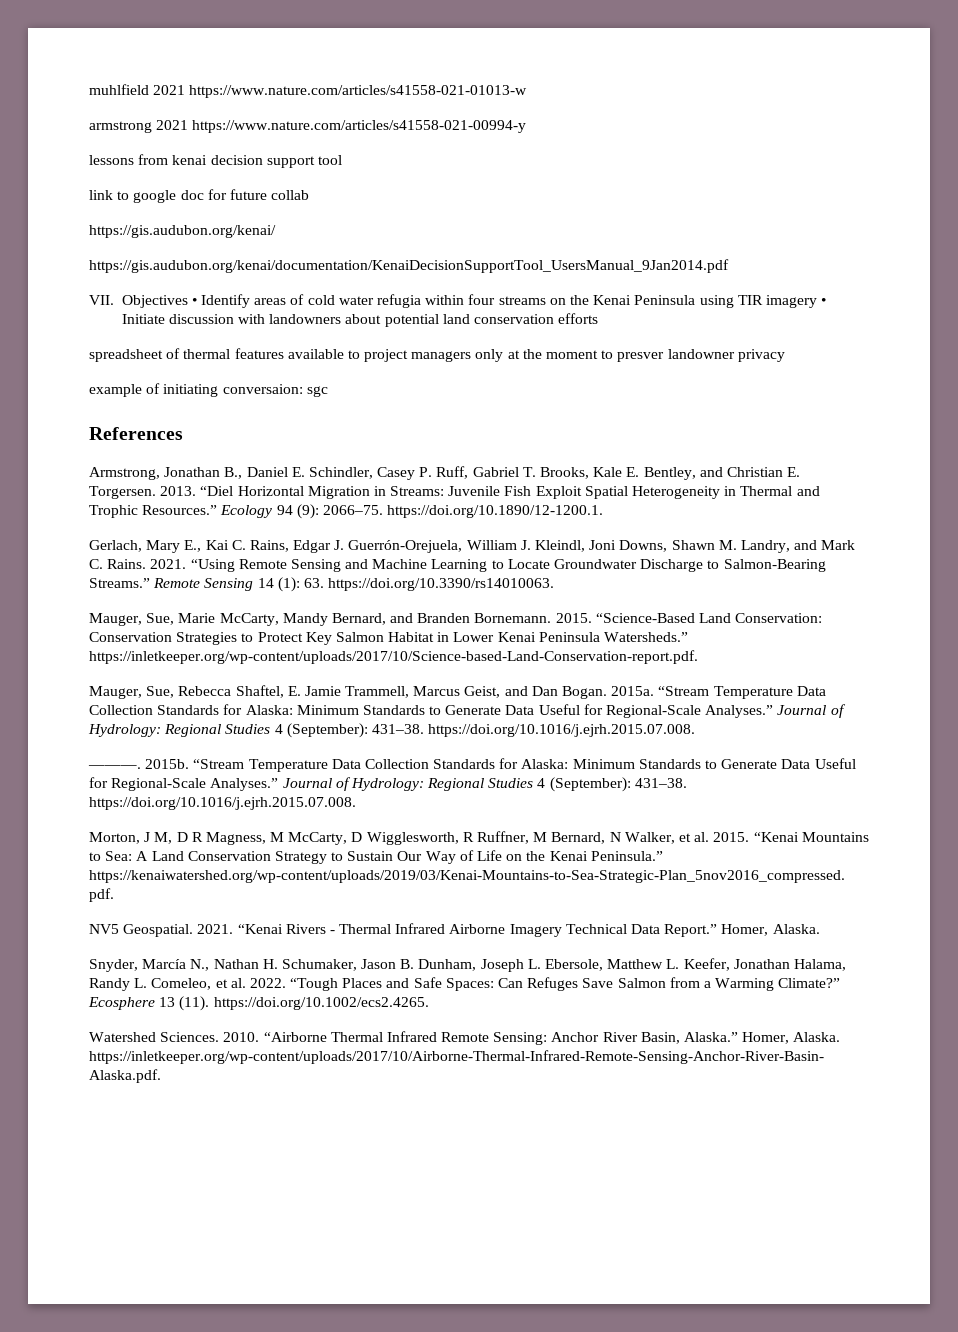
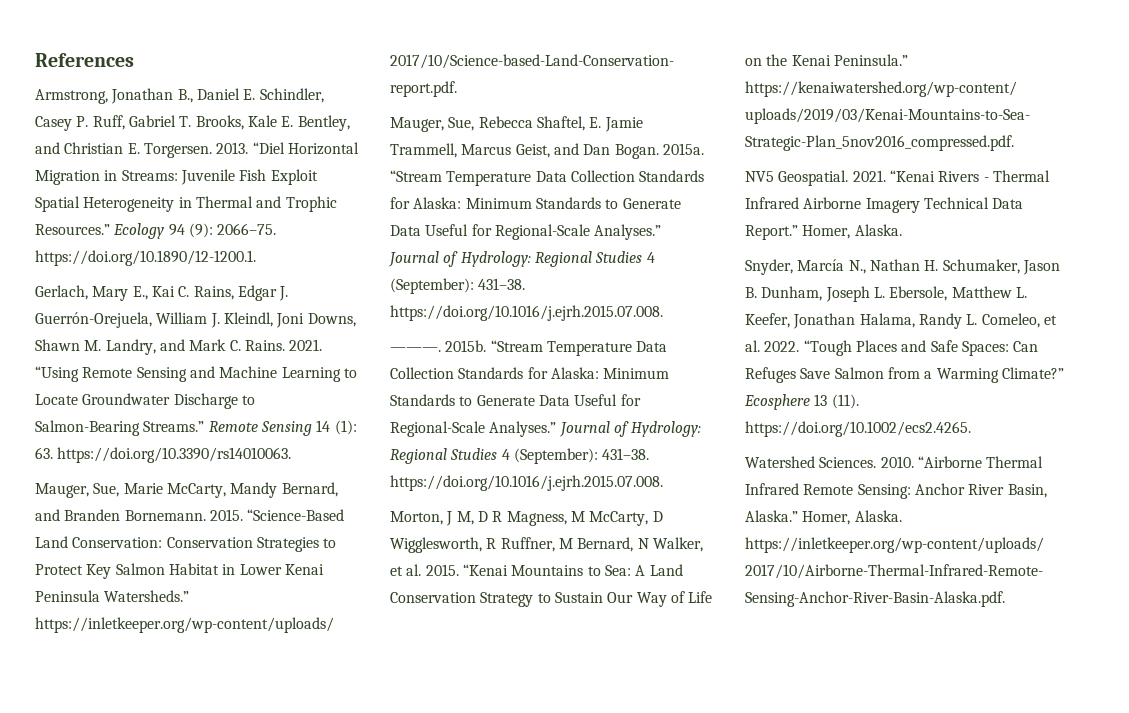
[89,84,528,98] [89,120,527,133] [89,154,342,168] [89,189,310,203] [89,225,276,238] [89,259,729,273] [89,294,827,308] [121,313,599,327] [89,348,785,362] [89,383,328,397] muhlfield 2021 https://www.nature.com/articles/s41558-021-01013-w // armstrong 2021 https://www.nature.com/articles/s41558-021-00994-y // lessons from kenai decision support tool // link to google doc for future collab // https://gis.audubon.org/kenai/ // https://gis.audubon.org/kenai/documentation/KenaiDecisionSupportTool_UsersManual_9Jan2014.pdf // VII. Objectives • Identify areas of cold water refugia within four streams on the Kenai Peninsula using TIR imagery • Initiate discussion with landowners about potential land conservation efforts // spreadsheet of thermal features available to project managers only at the moment to presver landowner privacy // example of initiating conversaion: sgc // -> (35, 60) none

